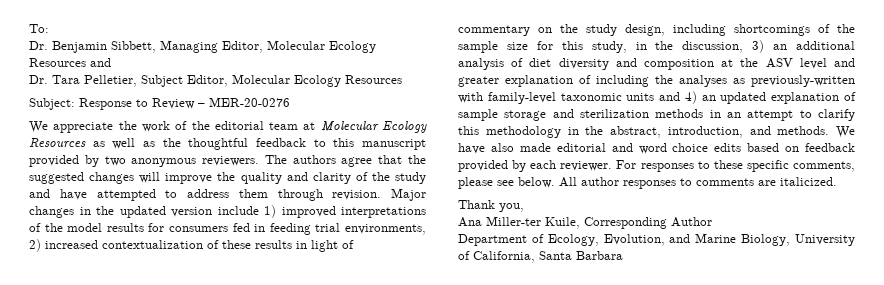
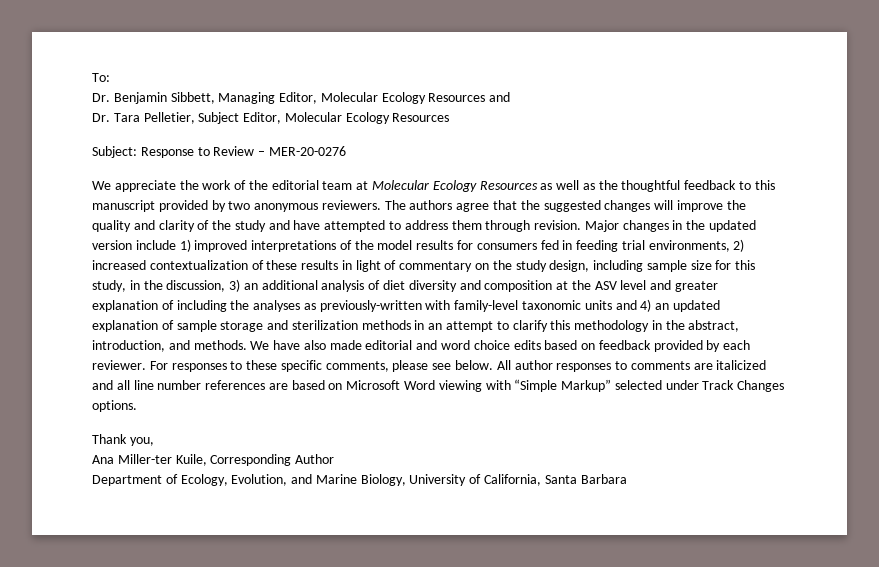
[734,24,855,36] shortcomings of the -> (644, 266) none
[780,177,837,186] italicized. -> [716,360,767,370] [92,379,785,392] [92,400,137,412] italicized and all line number references are based on Microsoft Word viewing with “Simple Markup” selected under Track Changes options.

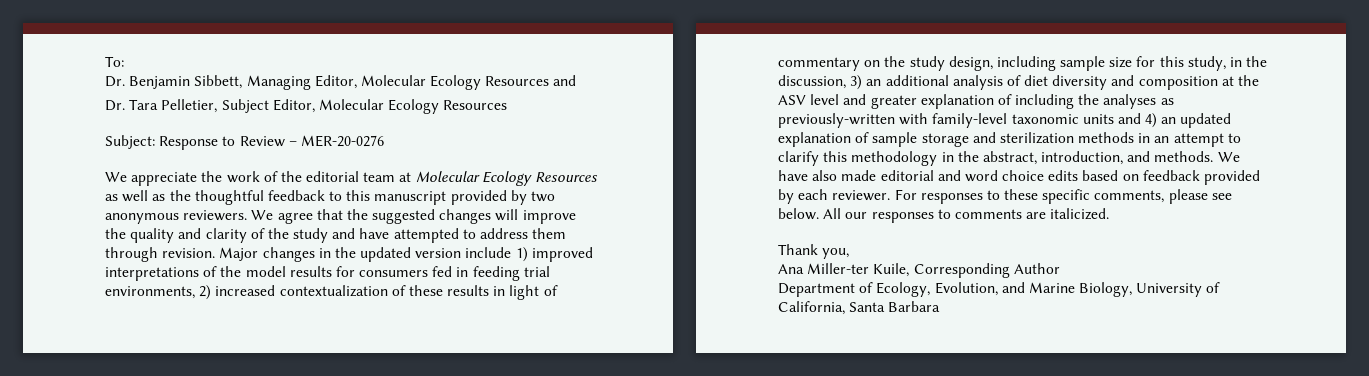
[384,200,453,210] The authors -> [251,210,274,220] We
[514,360,553,370] author -> [845,212,868,219] our
[716,360,767,370] [92,379,785,392] [92,400,137,412] italicized and all line number references are based on Microsoft Word viewing with “Simple Markup” selected under Track Changes options. -> [1050,208,1110,220] italicized.

